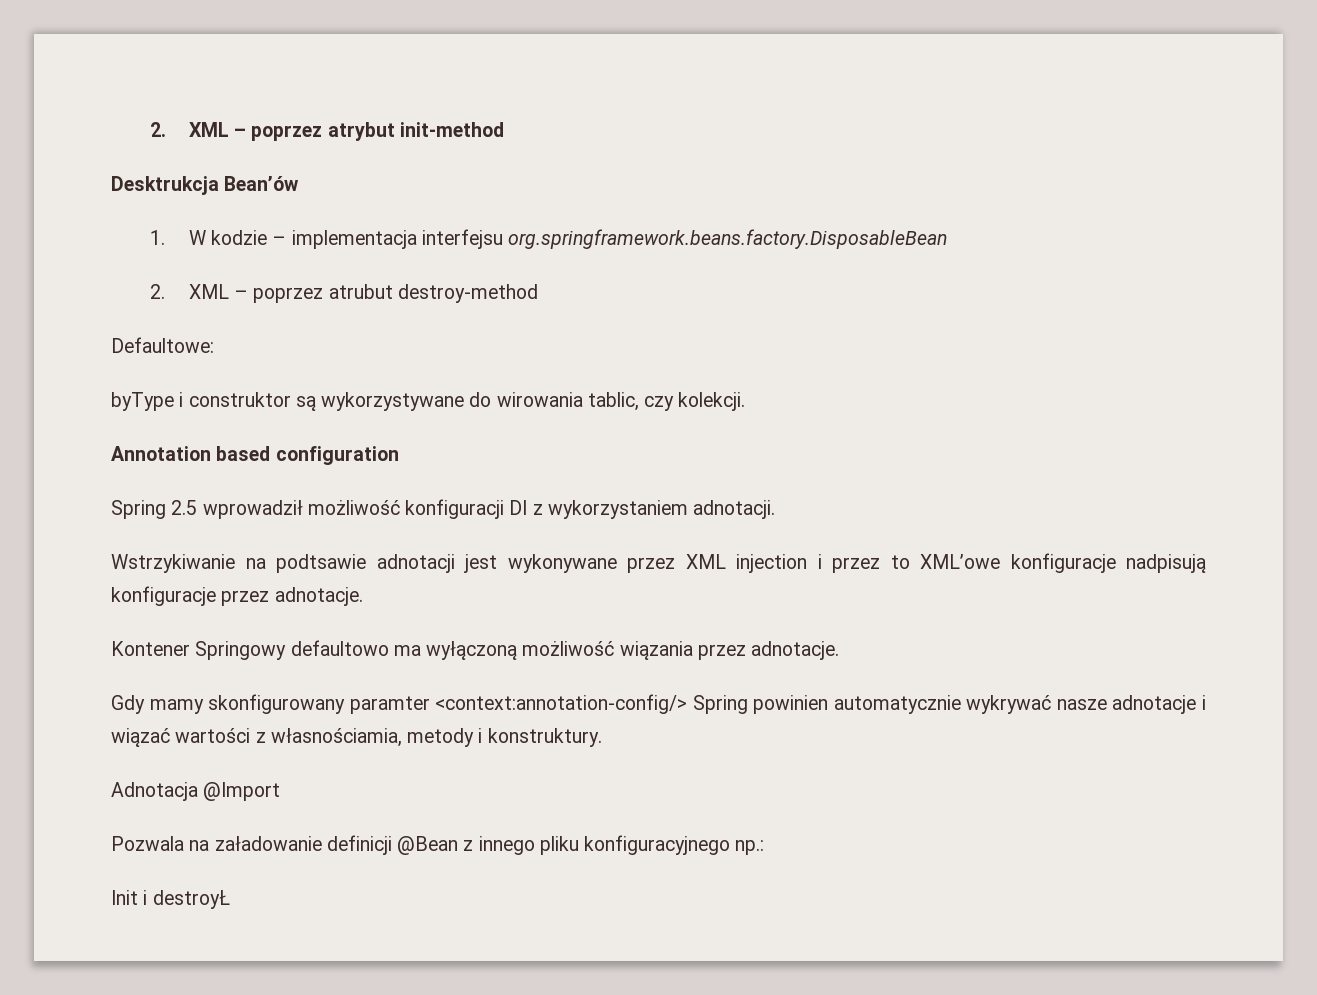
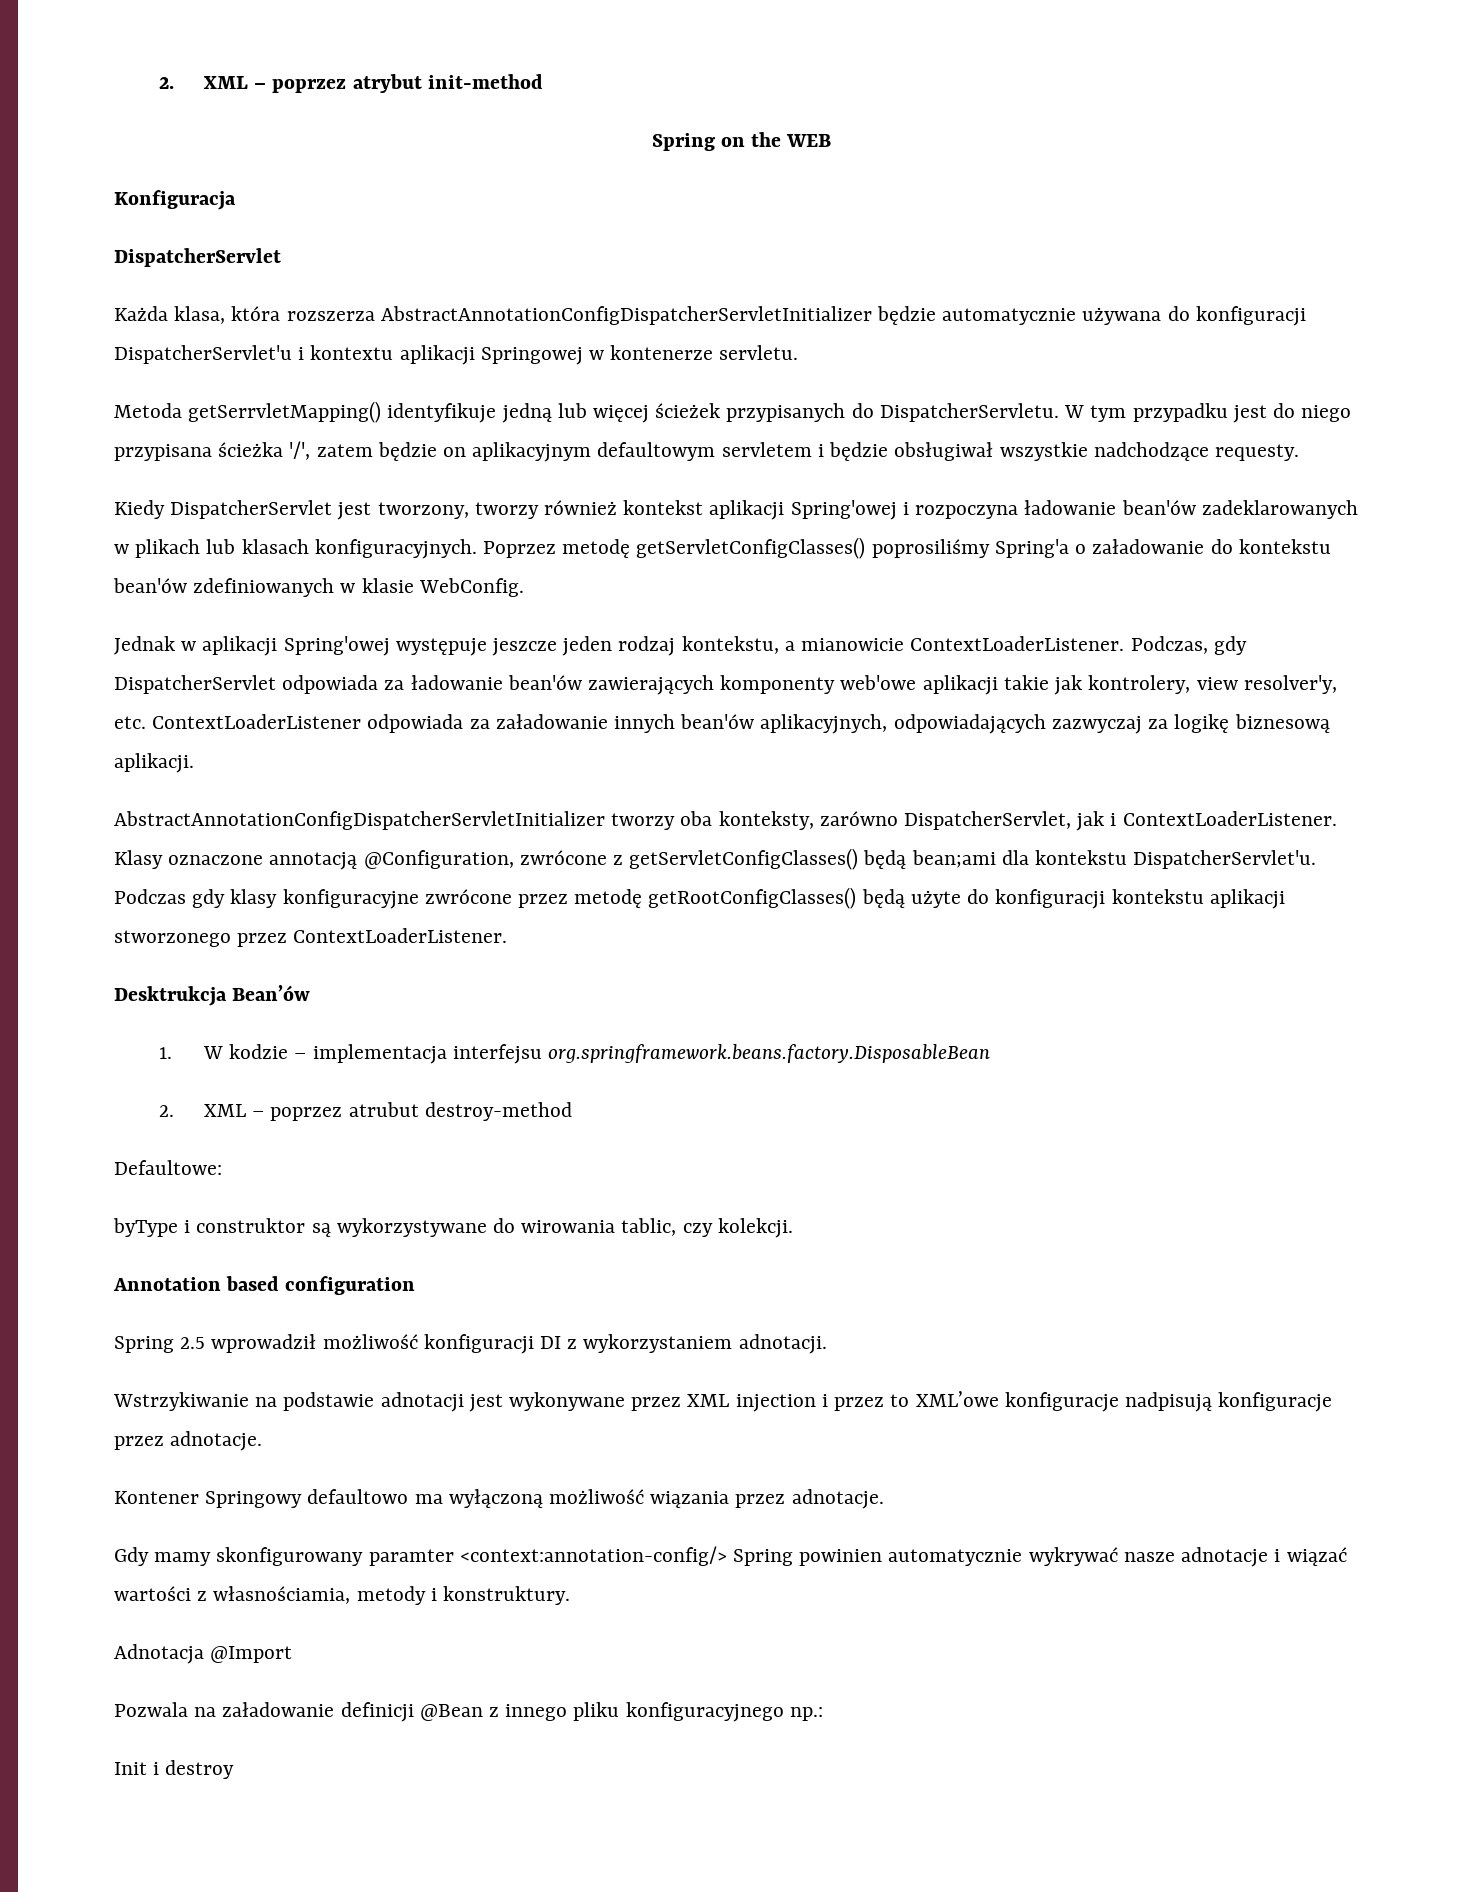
(504, 129) none -> [651,132,832,151] [114,190,236,210] [114,248,281,267] [114,306,1306,326] [114,345,799,365] [114,401,1352,423] [114,441,1299,462] [114,500,1358,520] [114,537,1331,559] [113,578,524,597] [114,636,1247,656] [114,675,1337,695] [114,714,1330,734] [114,753,194,773] [114,811,1337,831] [114,848,1317,870] [114,887,1285,909] [114,928,508,947] // Spring on the WEB // Konfiguracja // DispatcherServlet // Każda klasa, która rozszerza AbstractAnnotationConfigDispatcherServletInitializer będzie automatycznie używana do konfiguracji DispatcherServlet'u i kontextu aplikacji Springowej w kontenerze servletu. // Metoda getSerrvletMapping() identyfikuje jedną lub więcej ścieżek przypisanych do DispatcherServletu. W tym przypadku jest do niego przypisana ścieżka '/', zatem będzie on aplikacyjnym defaultowym servletem i będzie obsługiwał wszystkie nadchodzące requesty. // Kiedy DispatcherServlet jest tworzony, tworzy również kontekst aplikacji Spring'owej i rozpoczyna ładowanie bean'ów zadeklarowanych w plikach lub klasach konfiguracyjnych. Poprzez metodę getServletConfigClasses() poprosiliśmy Spring'a o załadowanie do kontekstu bean'ów zdefiniowanych w klasie WebConfig. // Jednak w aplikacji Spring'owej występuje jeszcze jeden rodzaj kontekstu, a mianowicie ContextLoaderListener. Podczas, gdy DispatcherServlet odpowiada za ładowanie bean'ów zawierających komponenty web'owe aplikacji takie jak kontrolery, view resolver'y, etc. ContextLoaderListener odpowiada za załadowanie innych bean'ów aplikacyjnych, odpowiadających zazwyczaj za logikę biznesową aplikacji. // AbstractAnnotationConfigDispatcherServletInitializer tworzy oba konteksty, zarówno DispatcherServlet, jak i ContextLoaderListener. Klasy oznaczone annotacją @Configuration, zwrócone z getServletConfigClasses() będą bean;ami dla kontekstu DispatcherServlet'u. Podczas gdy klasy konfiguracyjne zwrócone przez metodę getRootConfigClasses() będą użyte do konfiguracji kontekstu aplikacji stworzonego przez ContextLoaderListener.
[276,554,366,573] podtsawie -> [283,1392,375,1411] podstawie
[152,890,230,909] destroyŁ -> [165,1760,235,1779] destroy

